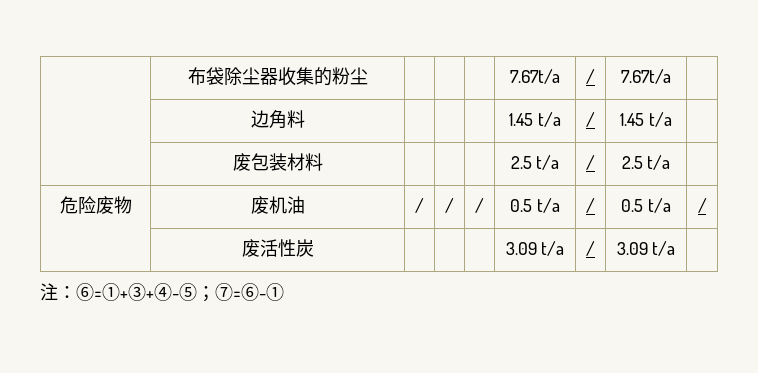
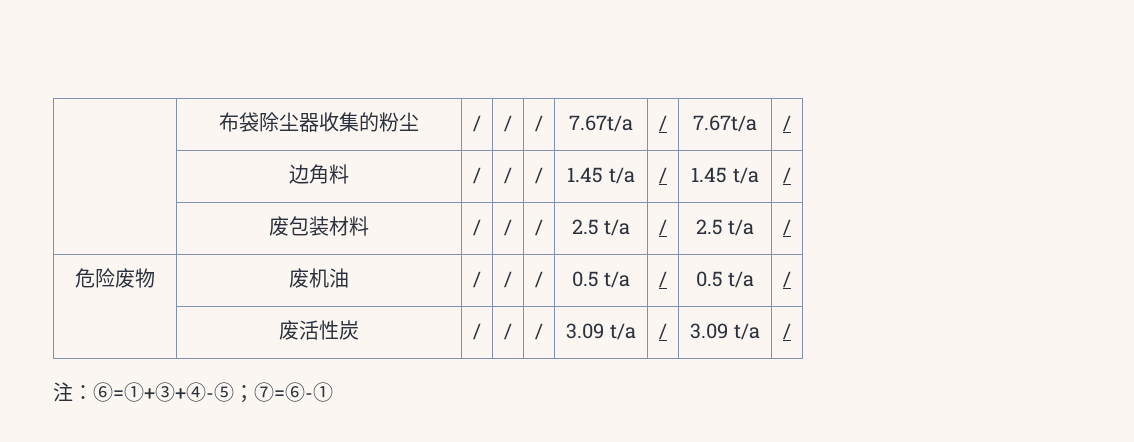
(368, 76) | | -> [473,115,481,132] [504,115,512,132] [535,115,543,132] / | / | /
(672, 76) none -> [783,115,791,132] /
(305, 119) | | -> [473,167,481,184] [504,167,512,184] [535,167,543,184] / | / | /
(672, 119) none -> [783,167,791,184] /
(323, 162) | | -> [473,219,481,236] [504,219,512,236] [535,219,543,236] / | / | /
(671, 162) none -> [783,219,791,236] /
(314, 248) | | -> [473,323,481,340] [504,323,512,340] [535,323,543,340] / | / | /
(676, 248) none -> [783,323,791,340] /

